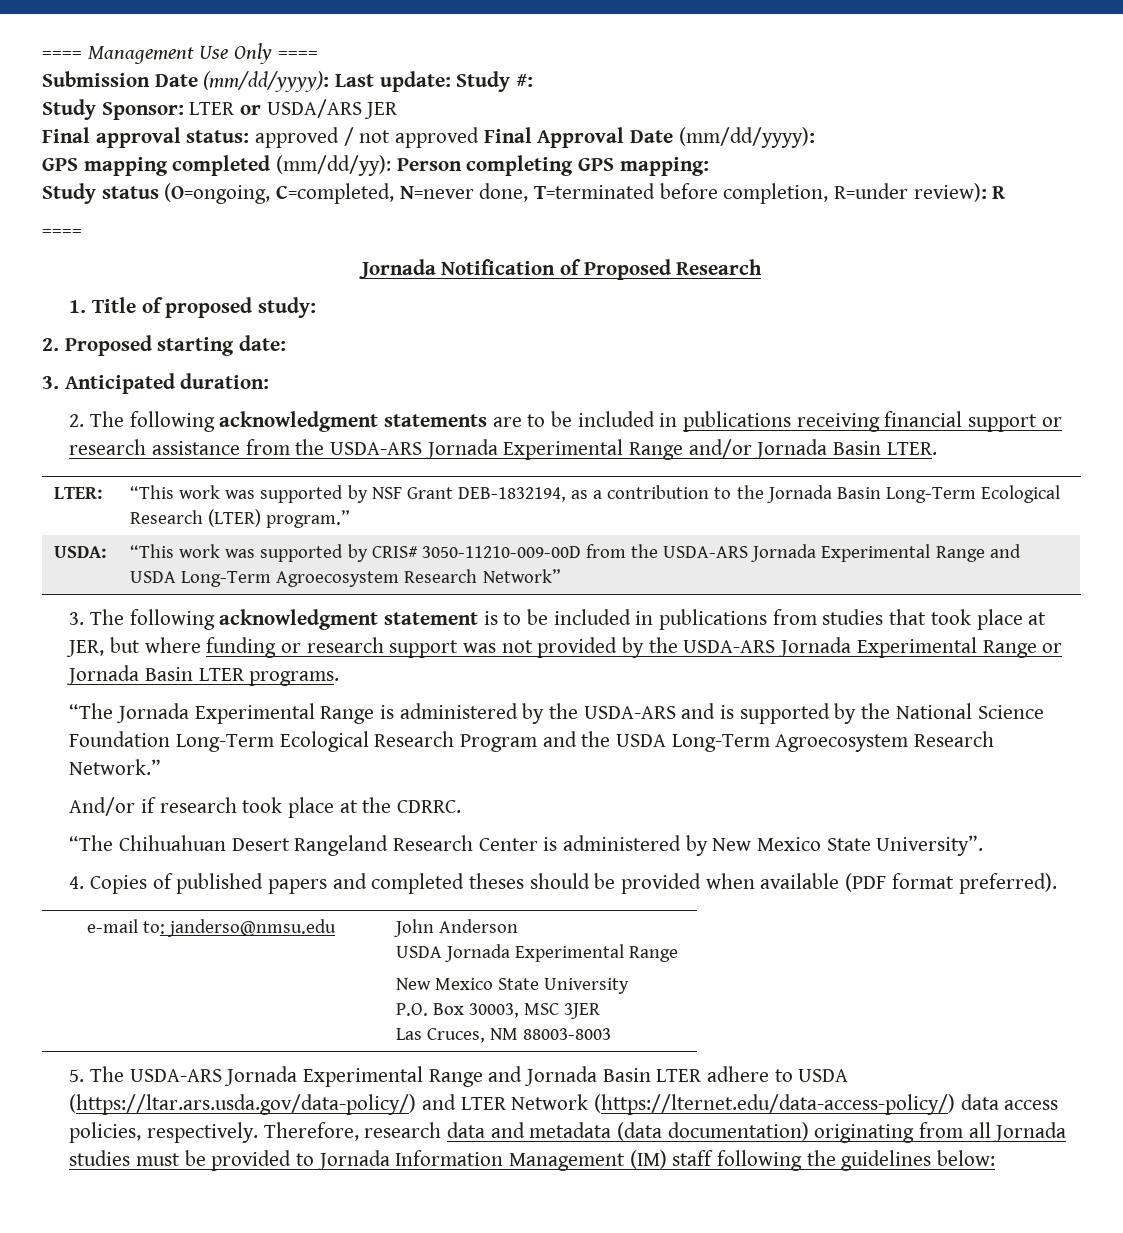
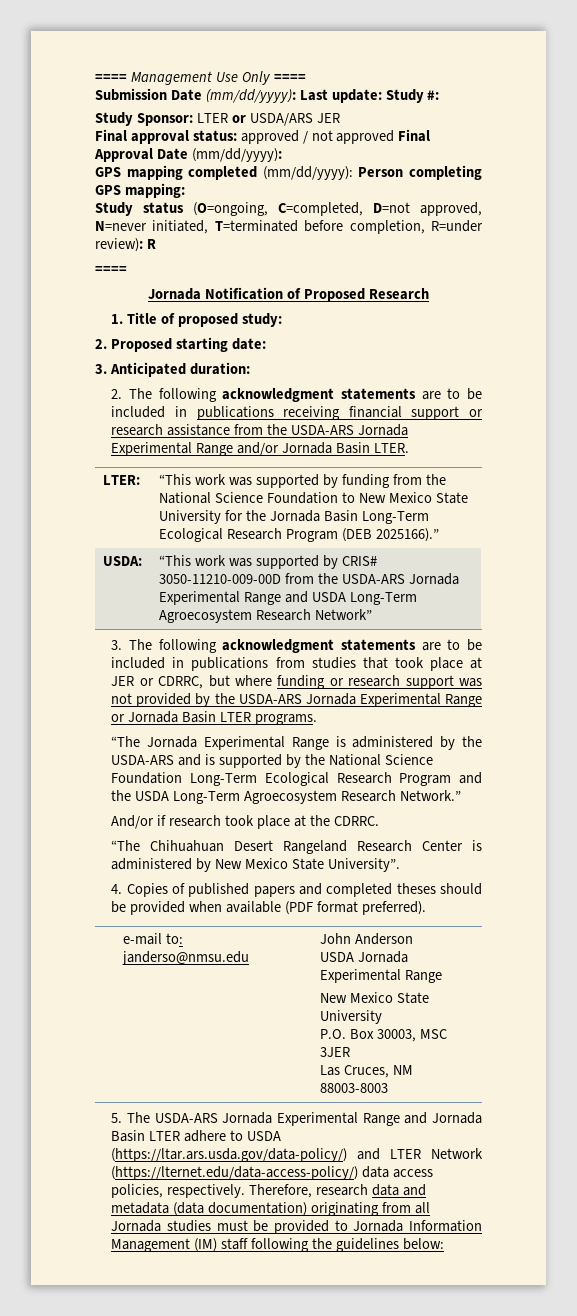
[276,155,392,176] (mm/dd/yy): -> [262,166,353,180] (mm/dd/yyyy):
[399,183,529,202] N=never done, -> [373,202,482,216] [95,220,209,234] D=not approved, N=never initiated,
[371,485,732,502] NSF Grant DEB-1832194, as a contribution to -> [342,474,446,488] [159,492,468,504] [159,510,244,524] funding from the National Science Foundation to New Mexico State University for
[208,509,351,528] (LTER) program.” -> [286,528,440,542] Program (DEB 2025166).”
[384,611,498,625] statement is -> [340,639,441,651] statements are
[66,640,105,657] JER, -> [111,676,204,689] JER or CDRRC,

